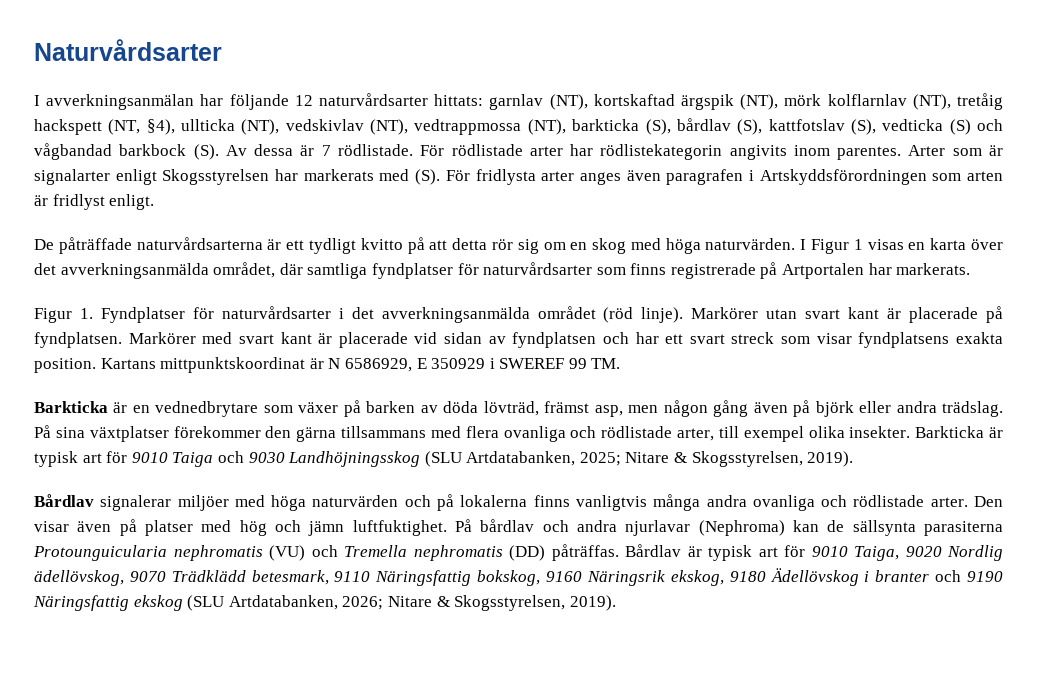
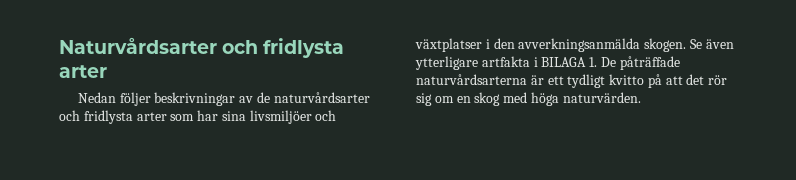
[34,93,1004,110] [34,118,1004,135] [34,143,1004,160] [34,169,1003,185] [34,194,155,210] // I avverkningsanmälan har följande 12 naturvårdsarter hittats: garnlav (NT), kortskaftad ärgspik (NT), mörk kolflarnlav (NT), tretåig hackspett (NT, §4), ullticka (NT), vedskivlav (NT), vedtrappmossa (NT), barkticka (S), bårdlav (S), kattfotslav (S), vedticka (S) och vågbandad barkbock (S). Av dessa är 7 rödlistade. För rödlistade arter har rödlistekategorin angivits inom parentes. Arter som är signalarter enligt Skogsstyrelsen har markerats med (S). För fridlysta arter anges även paragrafen i Artskyddsförordningen som arten är fridlyst enligt. // -> [222,38,345,58] [59,65,107,78] [77,92,370,106] [59,110,337,124] [415,38,734,52] [415,56,598,70] och fridlysta arter // Nedan följer beskrivningar av de naturvårdsarter och fridlysta arter som har sina livsmiljöer och växtplatser i den avverkningsanmälda skogen. Se även ytterligare artfakta i BILAGA 1.
[452,238,488,250] detta -> [686,74,705,85] det
[800,238,1003,254] [34,262,971,279] [34,306,1003,323] [34,332,1004,348] [34,357,621,373] [34,400,1003,417] [34,425,1004,442] [34,451,854,467] [34,494,1003,511] [34,519,1004,536] [33,544,1003,561] [34,568,1004,586] [33,595,616,611] I Figur 1 visas en karta över det avverkningsanmälda området, där samtliga fyndplatser för naturvårdsarter som finns registrerade på Artportalen har markerats. // Figur 1. Fyndplatser för naturvårdsarter i det avverkningsanmälda området (röd linje). Markörer utan svart kant är placerade på fyndplatsen. Markörer med svart kant är placerade vid sidan av fyndplatsen och har ett svart streck som visar fyndplatsens exakta position. Kartans mittpunktskoordinat är N 6586929, E 350929 i SWEREF 99 TM. // Barkticka är en vednedbrytare som växer på barken av döda lövträd, främst asp, men någon gång även på björk eller andra trädslag. På sina växtplatser förekommer den gärna tillsammans med flera ovanliga och rödlistade arter, till exempel olika insekter. Barkticka är typisk art för 9010 Taiga och 9030 Landhöjningsskog (SLU Artdatabanken, 2025; Nitare & Skogsstyrelsen, 2019). // Bårdlav signalerar miljöer med höga naturvärden och på lokalerna finns vanligtvis många andra ovanliga och rödlistade arter. Den visar även på platser med hög och jämn luftfuktighet. På bårdlav och andra njurlavar (Nephroma) kan de sällsynta parasiterna Protounguicularia nephromatis (VU) och Tremella nephromatis (DD) påträffas. Bårdlav är typisk art för 9010 Taiga, 9020 Nordlig ädellövskog, 9070 Trädklädd betesmark, 9110 Näringsfattig bokskog, 9160 Näringsrik ekskog, 9180 Ädellövskog i branter och 9190 Näringsfattig ekskog (SLU Artdatabanken, 2026; Nitare & Skogsstyrelsen, 2019). -> (641, 97) none

